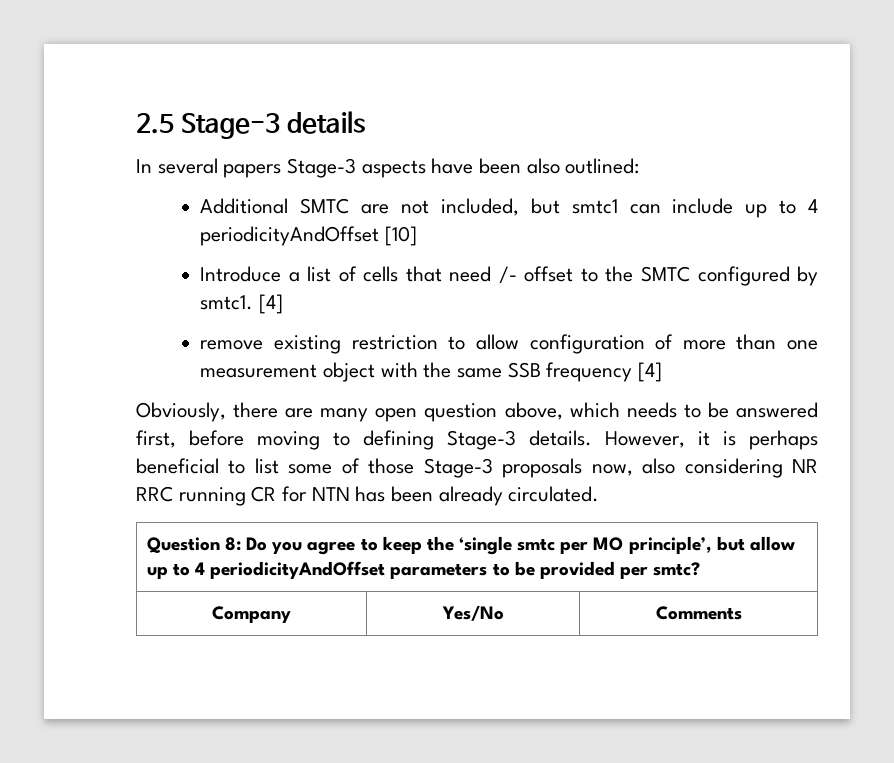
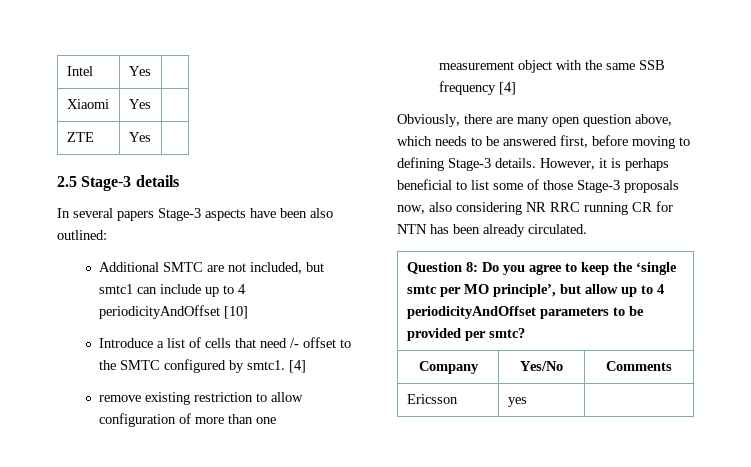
(136, 123) none -> [66,66,93,76] [128,66,151,76] [66,99,109,109] [128,99,151,109] [66,132,94,142] [128,132,151,142] Intel | Yes | // Xiaomi | Yes | // ZTE | Yes | //
(742, 613) none -> [406,394,458,404] [507,397,527,407] // Ericsson | yes |

